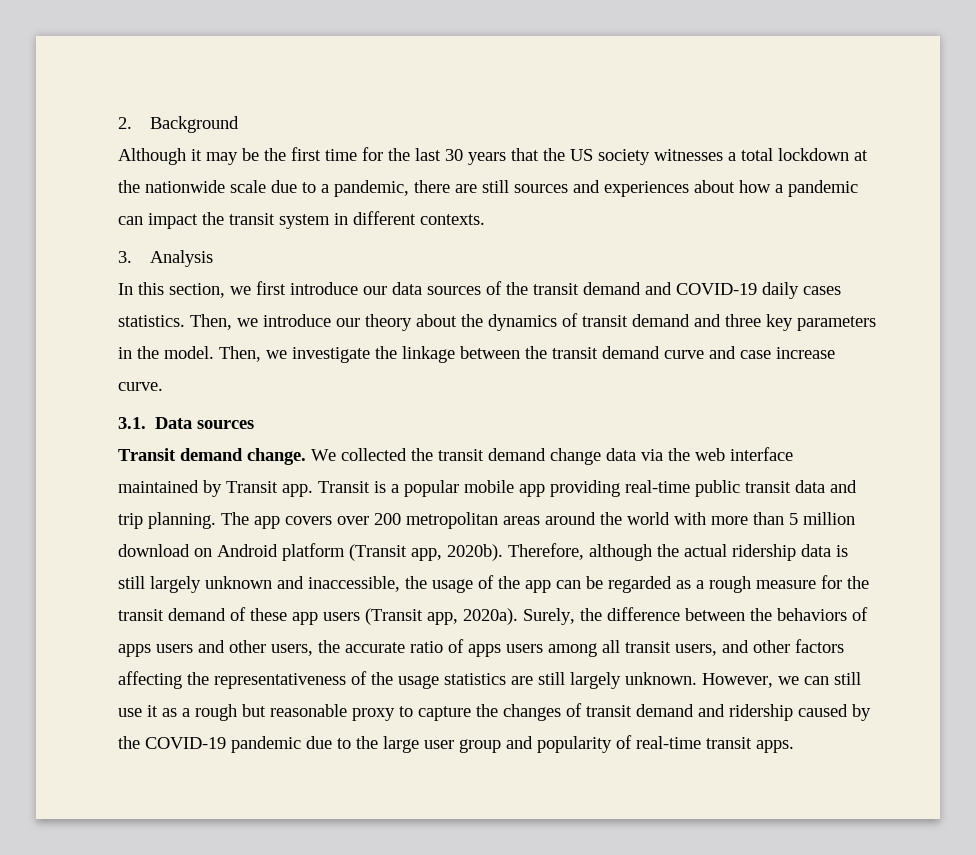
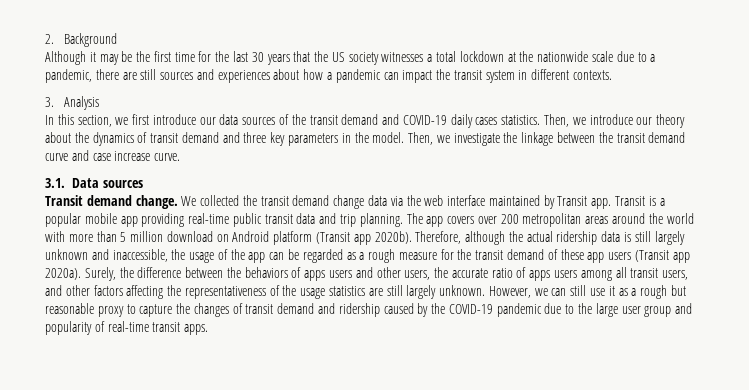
[411,548,442,561] app, -> [353,234,371,245] app
[427,612,458,625] app, -> [672,252,690,263] app

